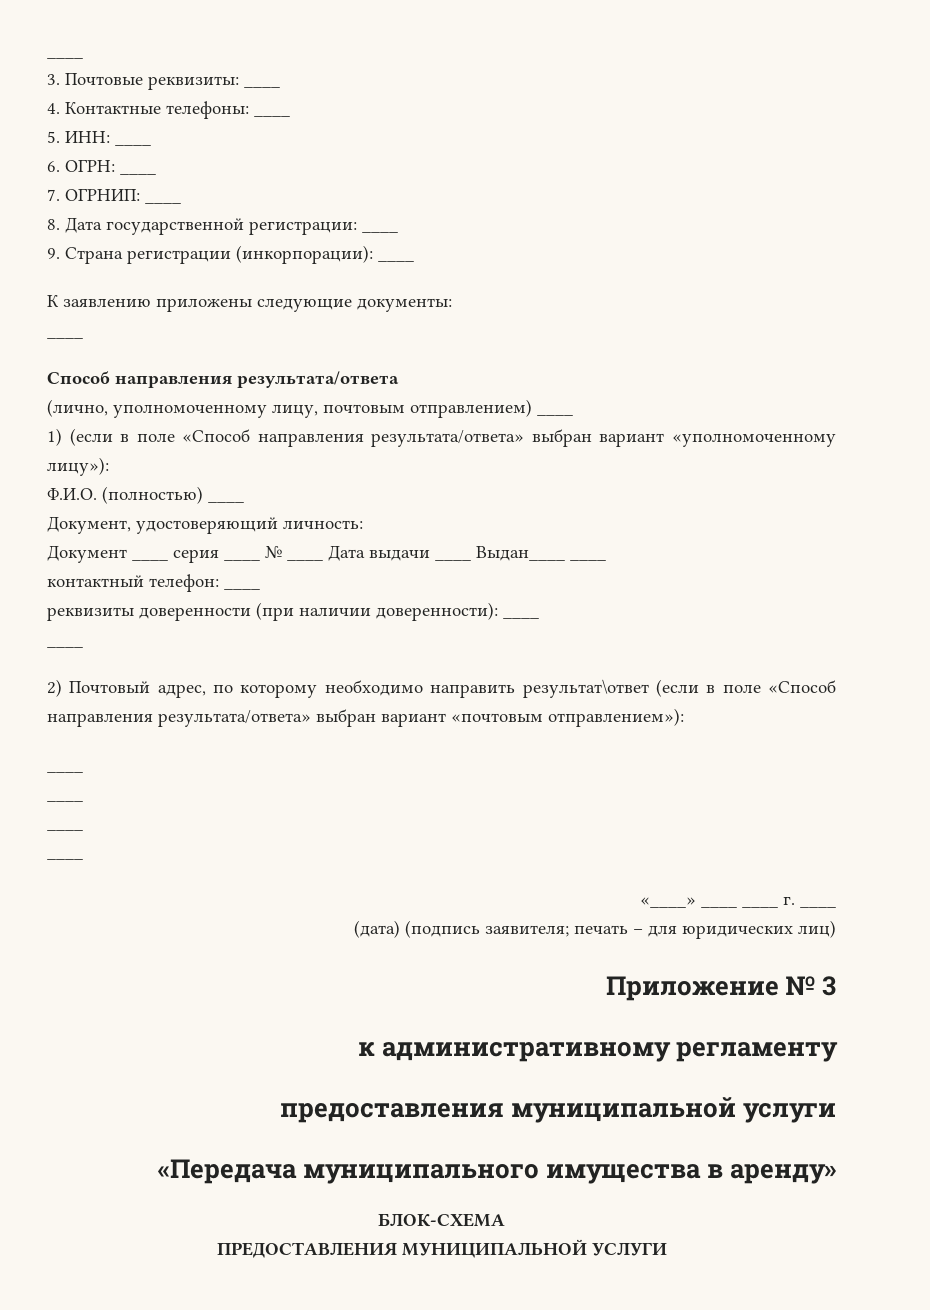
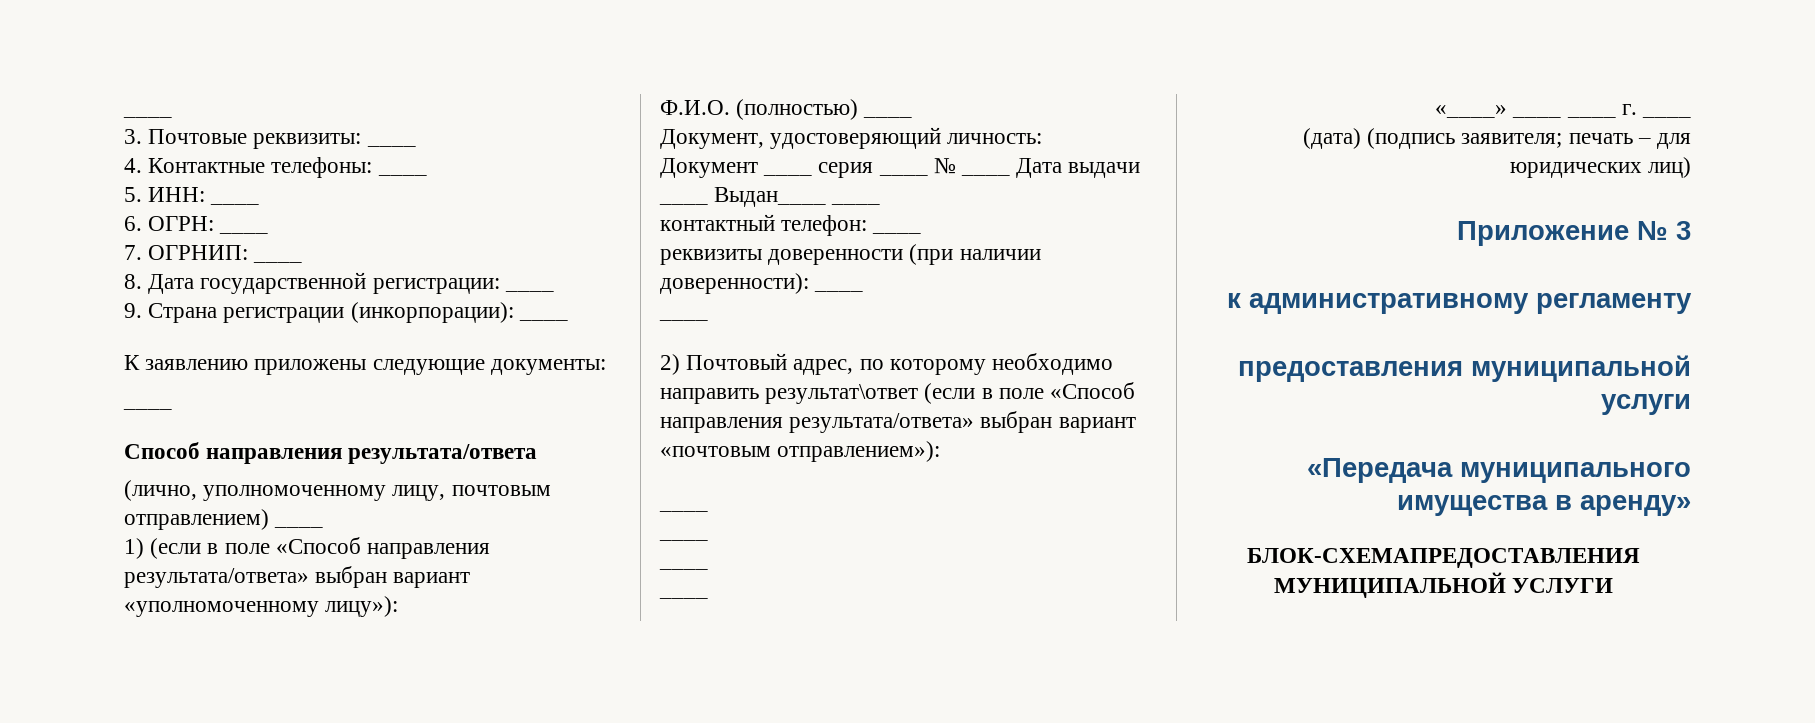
[378,1213,505,1227] [216,1242,397,1258] БЛОК-СХЕМА // ПРЕДОСТАВЛЕНИЯ -> [1247,548,1640,568] БЛОК-СХЕМАПРЕДОСТАВЛЕНИЯ

